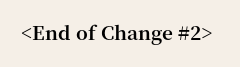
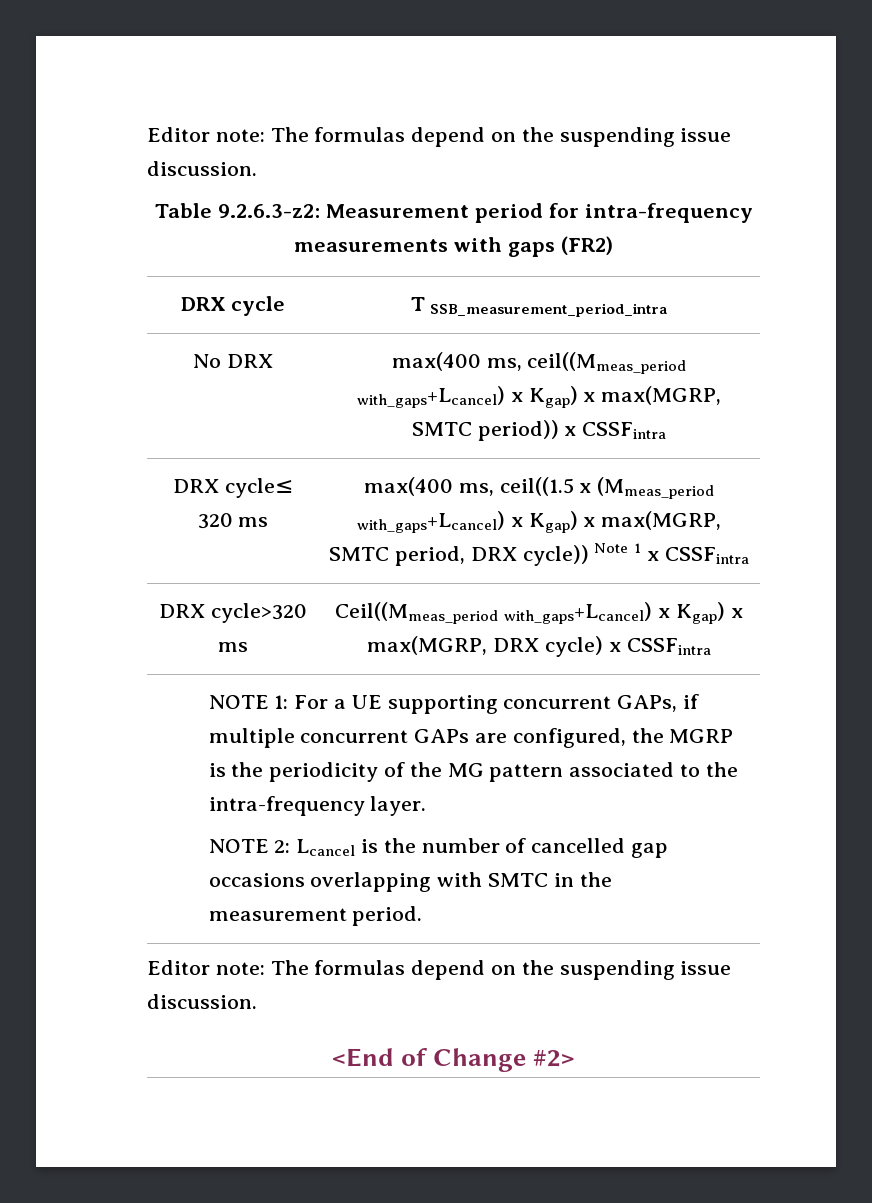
(20, 32) none -> [147,127,732,147] [147,161,257,176] [154,203,753,223] [294,236,613,257] [180,296,286,316] [410,297,668,317] [193,354,273,368] [391,352,687,374] [356,386,722,408] [411,420,667,441] [173,478,293,498] [197,513,269,529] [363,477,715,499] [356,511,722,533] [329,543,749,566] [159,603,307,623] [218,642,248,652] [335,602,743,624] [367,636,711,657] [208,694,700,714] [208,728,734,748] [208,762,738,782] [208,796,427,816] [208,838,669,858] [208,872,612,892] [208,906,423,926] [147,960,732,980] [147,994,257,1009] Editor note: The formulas depend on the suspending issue discussion. // Table 9.2.6.3-z2: Measurement period for intra-frequency measurements with gaps (FR2) // DRX cycle | T SSB_measurement_period_intra // No DRX | max(400 ms, ceil((Mmeas_period with_gaps+Lcancel) x Kgap) x max(MGRP, SMTC period)) x CSSFintra // DRX cycle≤ 320 ms | max(400 ms, ceil((1.5 x (Mmeas_period with_gaps+Lcancel) x Kgap) x max(MGRP, SMTC period, DRX cycle)) Note 1 x CSSFintra // DRX cycle>320 ms | Ceil((Mmeas_period with_gaps+Lcancel) x Kgap) x max(MGRP, DRX cycle) x CSSFintra // NOTE 1: For a UE supporting concurrent GAPs, if multiple concurrent GAPs are configured, the MGRP is the periodicity of the MG pattern associated to the intra-frequency layer. // NOTE 2: Lcancel is the number of cancelled gap occasions overlapping with SMTC in the measurement period. // Editor note: The formulas depend on the suspending issue discussion. //

